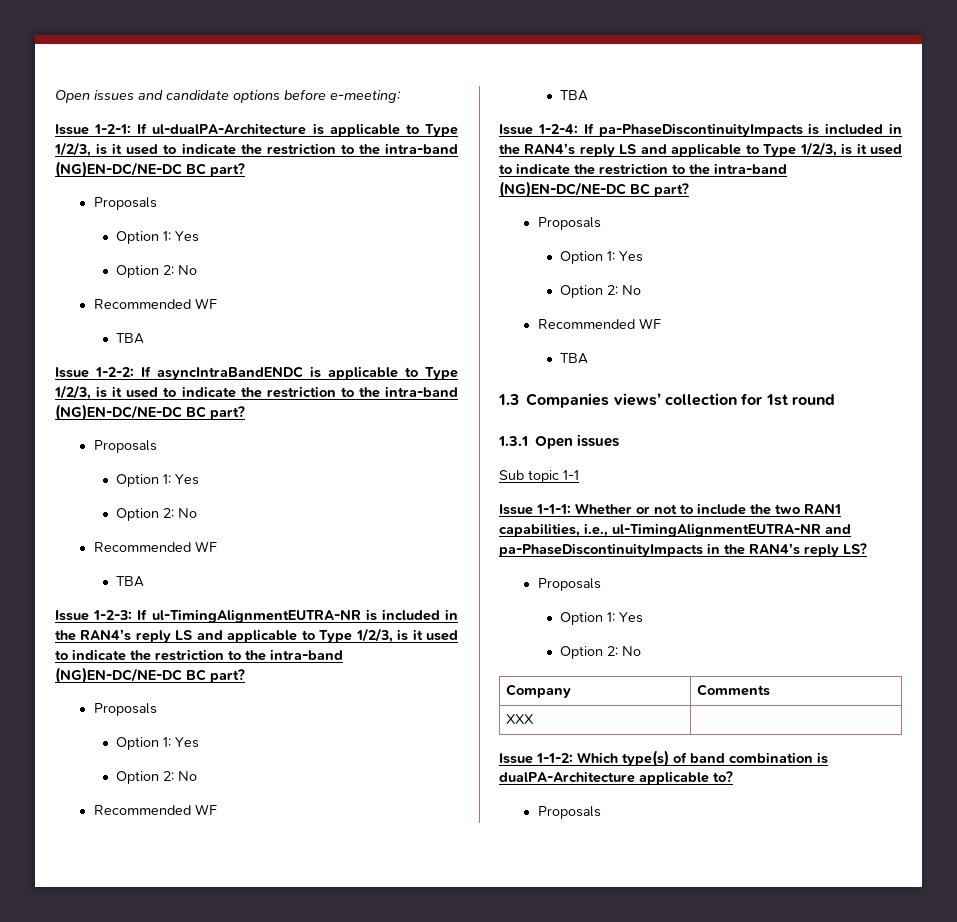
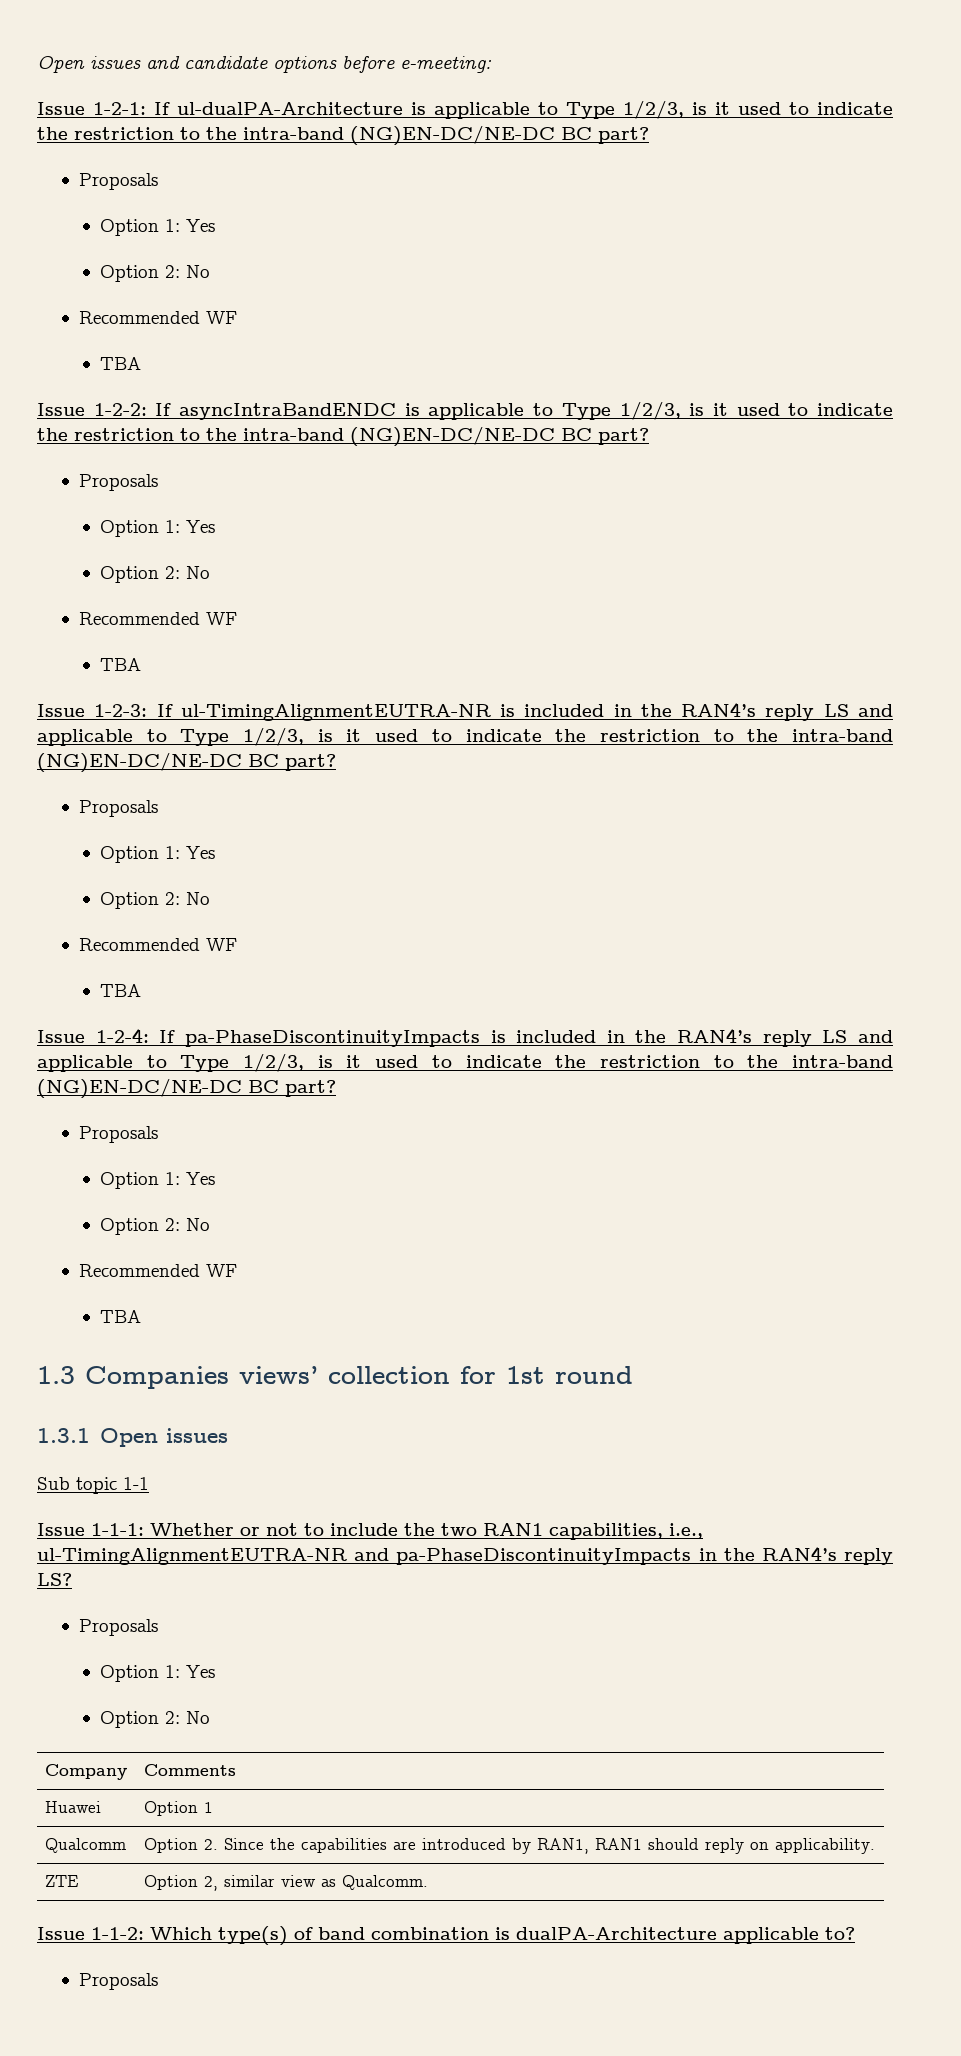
[506,714,535,724] XXX | -> [45,1801,102,1813] [144,1801,214,1816] [45,1838,127,1853] [144,1838,876,1854] [45,1875,79,1887] [144,1875,429,1891] Huawei | Option 1 // Qualcomm | Option 2. Since the capabilities are introduced by RAN1, RAN1 should reply on applicability. // ZTE | Option 2, similar view as Qualcomm.

